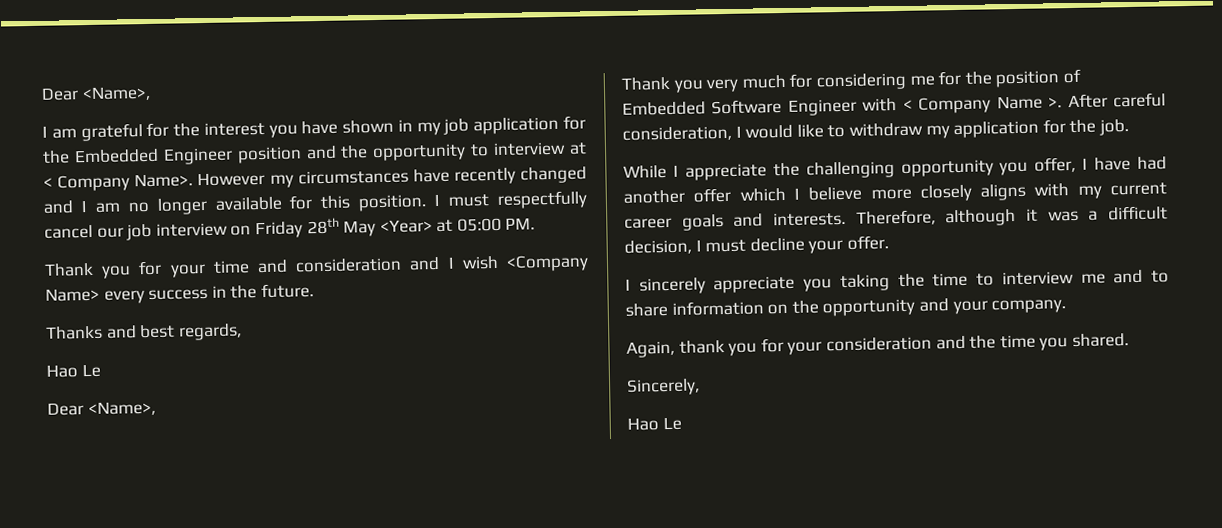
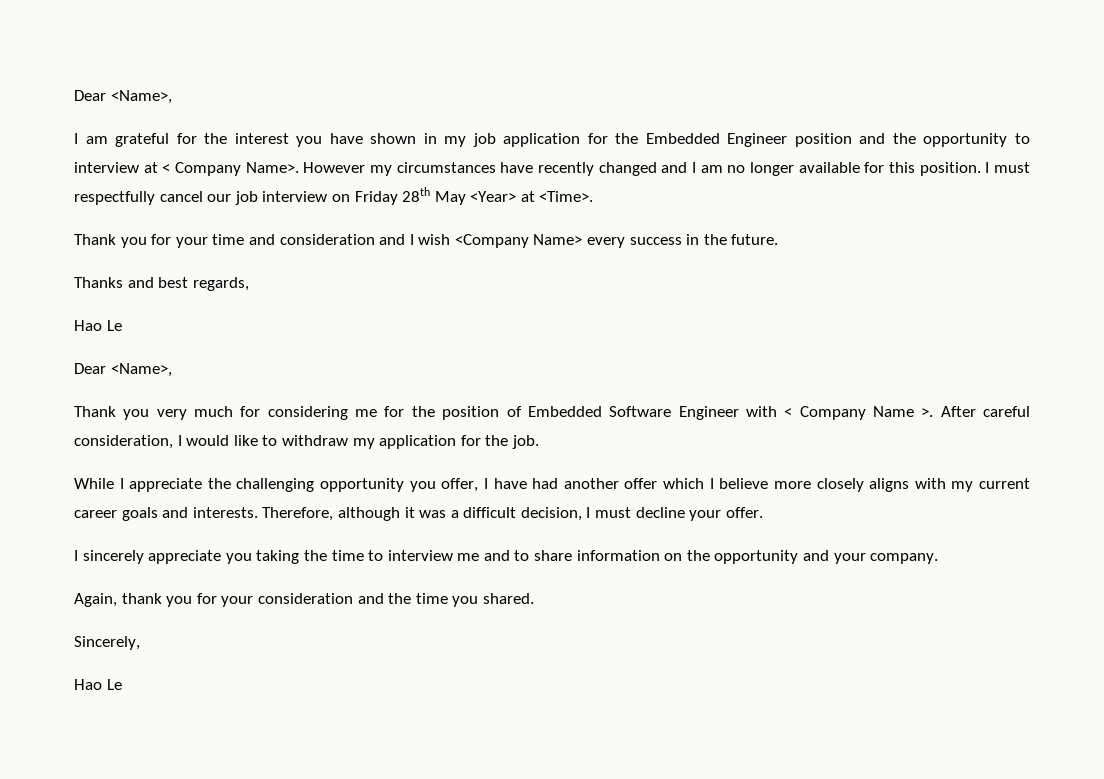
[456,217,536,232] 05:00 PM. -> [539,191,594,202] <Time>.

